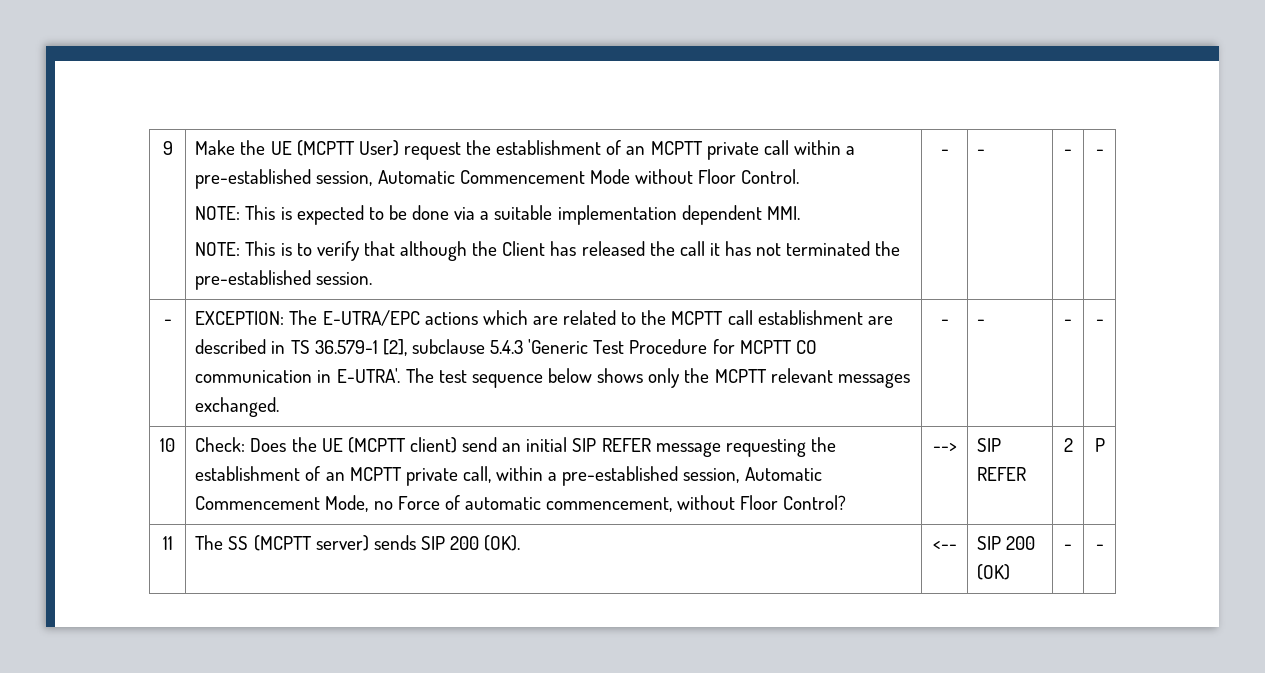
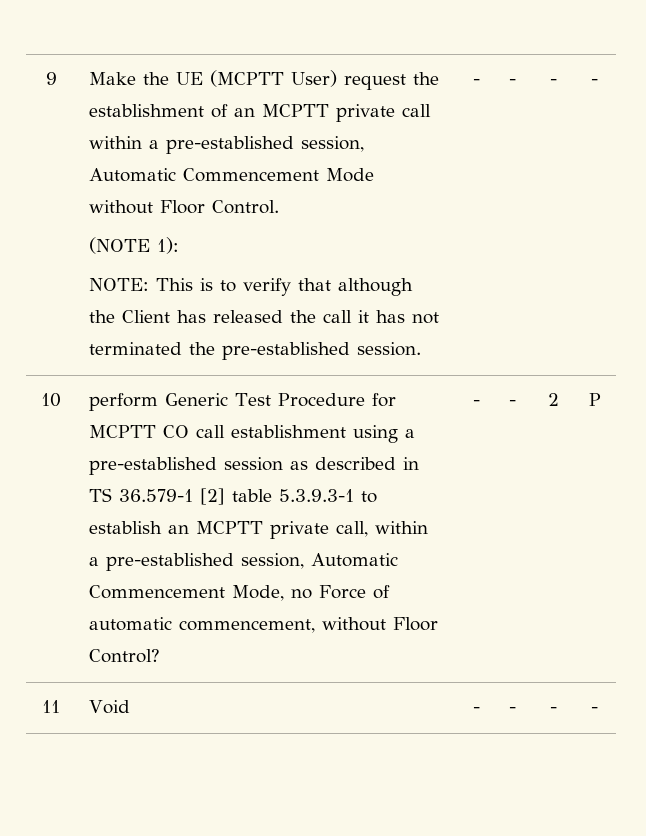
[195,205,800,225] NOTE: This is expected to be done via a suitable implementation dependent MMI. -> [89,237,180,254] (NOTE 1):
[163,319,172,325] [195,310,893,326] [195,339,589,356] - | EXCEPTION: The E-UTRA/EPC actions which are related to the MCPTT call establishment are described in TS 36.579-1 [2], subclause 5.4.3 'Generic -> [41,393,61,407] [89,393,229,411] 10 | perform Generic
[195,368,910,388] [195,397,280,417] [940,319,949,325] [977,319,986,325] [1064,319,1072,325] [1095,319,1104,325] [160,438,175,452] [195,437,836,457] [195,466,321,481] communication in E-UTRA'. The test sequence below shows only the MCPTT relevant messages exchanged. | - | - | - | - // 10 | Check: Does the UE (MCPTT client) send an initial SIP REFER message requesting the establishment of -> [196,425,416,443] [89,457,420,475] [89,488,378,505] [89,521,163,534] call establishment using a pre-established session as described in TS 36.579-1 [2] table 5.3.9.3-1 to establish
[932,443,957,452] [977,438,1002,452] [977,467,1027,481] --> | SIP REFER -> [473,400,480,406] [509,400,517,406] - | -
[195,535,521,551] [932,541,957,550] [977,536,1036,550] [977,564,1011,580] [1064,544,1072,550] [1095,544,1104,550] The SS (MCPTT server) sends SIP 200 (OK). | <-- | SIP 200 (OK) | - | - -> [89,700,131,714] [473,707,480,713] [509,707,517,713] [550,707,557,713] [591,707,598,713] Void | - | - | - | -

